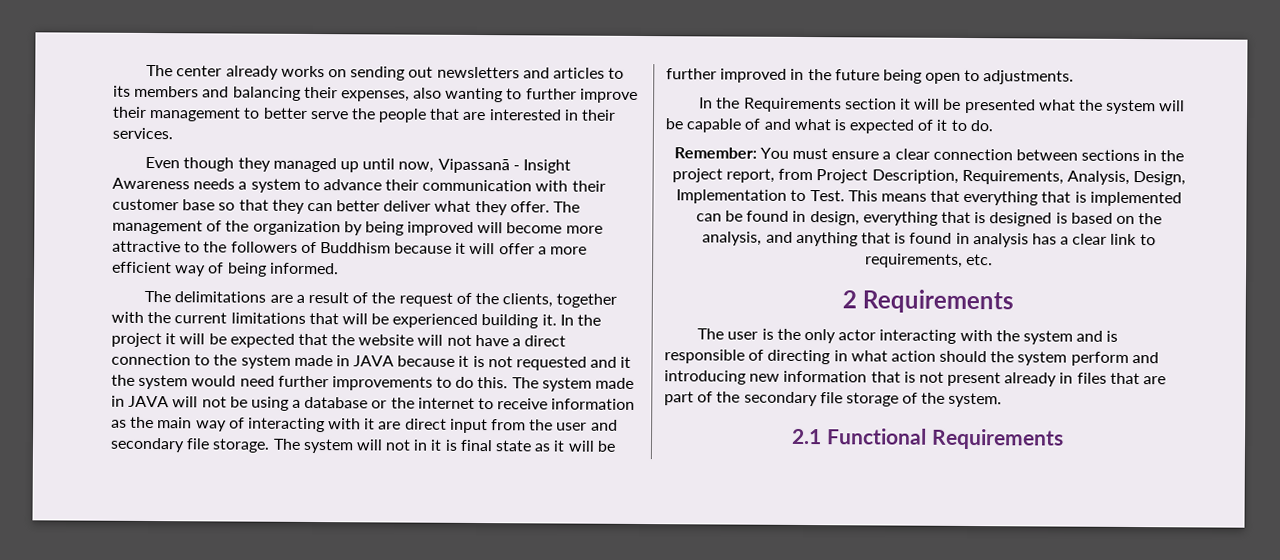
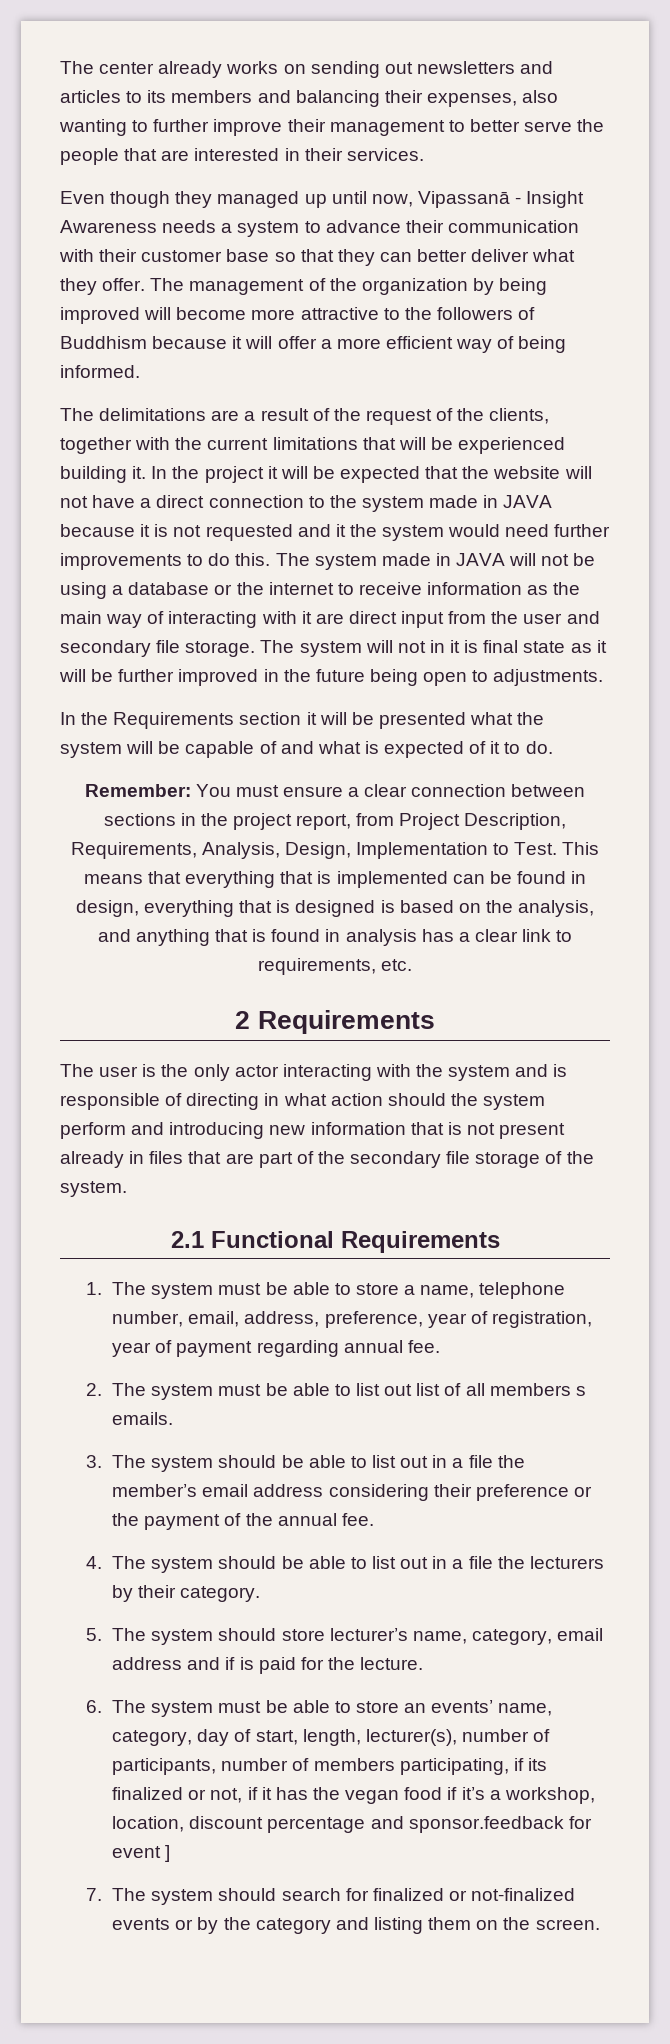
(1064, 439) none -> [86,1282,566,1299] [112,1311,593,1328] [112,1340,440,1357] [86,1383,586,1400] [112,1412,174,1425] [86,1455,525,1472] [112,1484,593,1501] [112,1513,374,1530] [86,1556,604,1573] [112,1585,261,1602] [86,1628,604,1645] [112,1657,424,1674] [86,1700,553,1717] [112,1729,551,1746] [112,1758,548,1775] [112,1787,595,1804] [112,1816,592,1833] [112,1845,171,1862] [86,1888,576,1905] [112,1917,600,1934] // 1. The system must be able to store a name, telephone number, email, address, preference, year of registration, year of payment regarding annual fee. // 2. The system must be able to list out list of all members s emails. // 3. The system should be able to list out in a file the member’s email address considering their preference or the payment of the annual fee. // 4. The system should be able to list out in a file the lecturers by their category. // 5. The system should store lecturer’s name, category, email address and if is paid for the lecture. // 6. The system must be able to store an events’ name, category, day of start, length, lecturer(s), number of participants, number of members participating, if its finalized or not, if it has the vegan food if it’s a workshop, location, discount percentage and sponsor.feedback for event ] // 7. The system should search for finalized or not-finalized events or by the category and listing them on the screen.

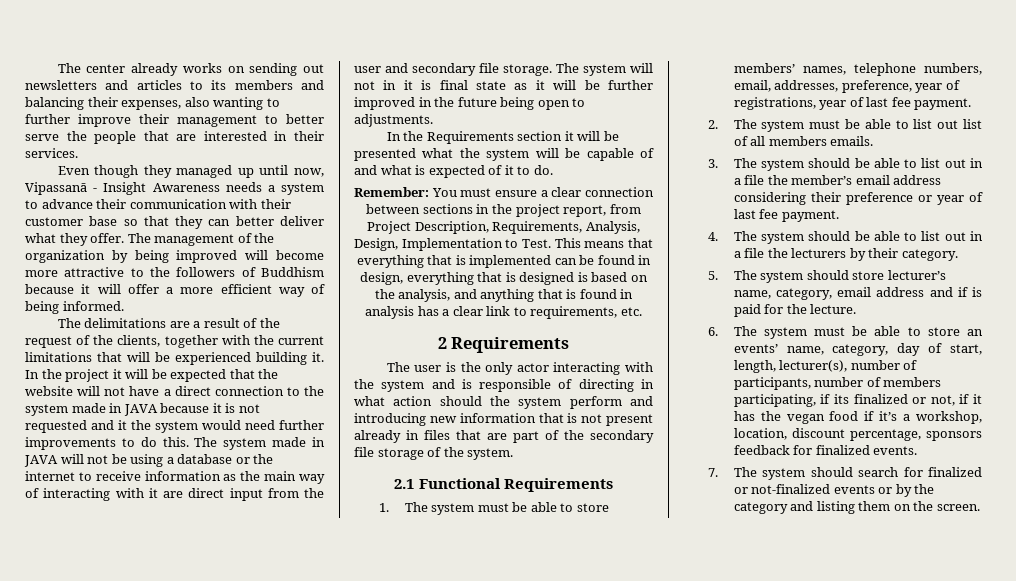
[404,1282,566,1299] [112,1311,320,1327] a name, telephone number, email, address, -> [733,63,982,76] [733,80,839,92] members’ names, telephone numbers, email, addresses,
[492,1311,593,1328] [112,1340,440,1357] registration, year of payment regarding annual fee. -> [733,97,972,110] registrations, year of last fee payment.
[575,1386,586,1396] s -> (827, 141) none
[112,1513,374,1530] the payment of the annual fee. -> [936,192,983,205] [733,209,839,222] year of last fee payment.
[267,1816,592,1833] [112,1845,171,1862] percentage and sponsor.feedback for event ] -> [849,429,982,441] [733,445,918,455] percentage, sponsors feedback for finalized events.

